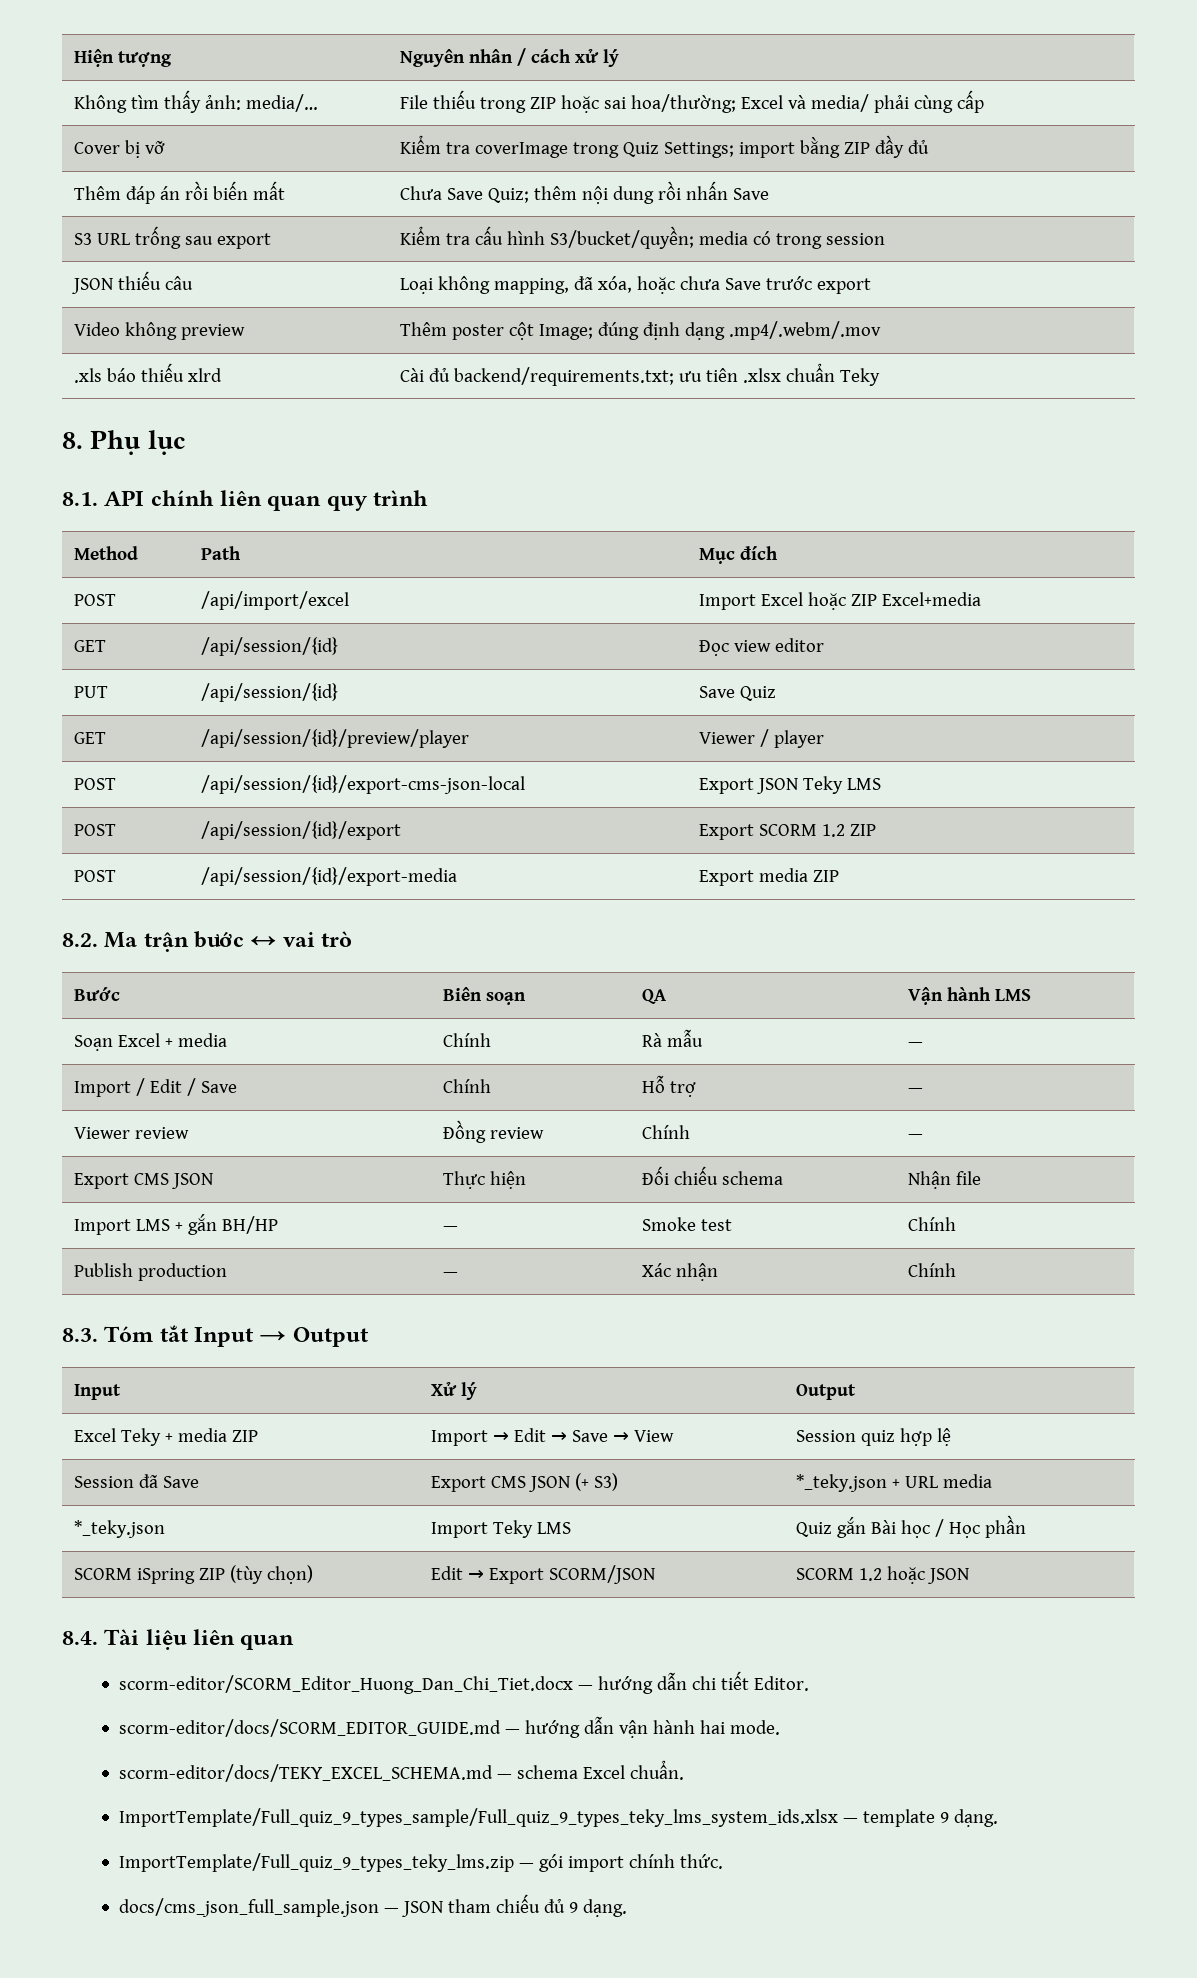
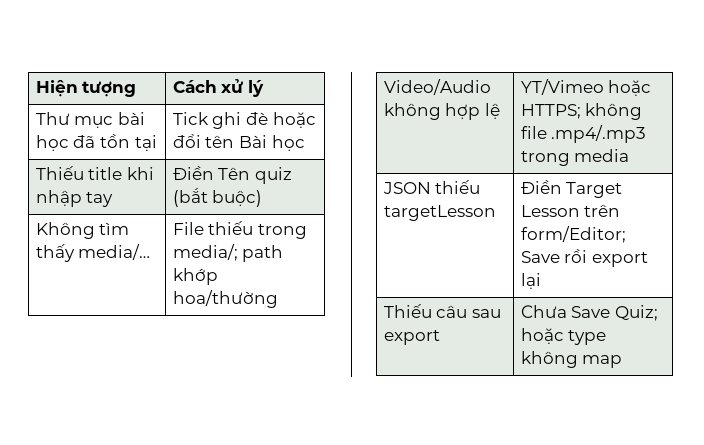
[400,48,620,67] Nguyên nhân / cách xử lý -> [172,79,265,97] [35,112,146,128] [35,134,157,151] [172,112,316,129] [172,134,305,151] [35,166,155,180] [35,190,114,207] [172,166,293,184] [172,188,263,207] Cách xử lý // Thư mục bài học đã tồn tại | Tick ghi đè hoặc đổi tên Bài học // Thiếu title khi nhập tay | Điền Tên quiz (bắt buộc)
[205,95,242,110] ảnh: -> (75, 253) none
[530,90,985,113] [74,140,166,158] [400,135,930,158] [74,181,286,204] [400,181,770,204] [74,226,272,249] [400,226,886,249] [72,271,194,294] [400,276,872,294] [74,322,246,340] [400,321,882,340] [74,363,223,383] [400,363,881,386] [62,430,186,455] [62,490,429,511] [74,546,139,560] [201,546,242,560] [699,546,779,564] [74,594,117,606] [201,591,350,610] [699,592,982,610] [74,640,107,652] [201,637,339,656] [699,638,825,656] [74,686,109,698] [201,683,339,702] [699,686,777,701] [74,732,107,744] [201,729,470,748] [699,729,825,748] [74,778,117,790] [201,775,526,794] [699,776,882,794] [74,824,117,836] [201,821,402,840] [699,824,877,840] [74,870,117,882] [201,867,458,886] [699,868,840,886] [62,931,353,952] [74,987,121,1001] [443,987,527,1005] [642,989,667,1004] [908,987,1032,1005] [74,1033,228,1051] [443,1033,492,1047] [642,1029,704,1047] [908,1042,924,1047] [74,1078,238,1097] [443,1079,492,1093] [642,1075,697,1097] [908,1088,924,1093] [74,1127,190,1139] [443,1120,545,1143] [642,1125,691,1139] [908,1134,924,1139] [74,1173,214,1189] [443,1171,527,1189] [642,1166,784,1185] [908,1171,982,1189] [74,1213,279,1235] [443,1226,459,1231] [642,1217,733,1231] [908,1217,957,1231] [74,1263,228,1281] [443,1272,459,1277] [642,1263,719,1281] [908,1263,957,1277] [62,1325,369,1347] [74,1384,122,1400] [431,1382,478,1400] [796,1384,857,1400] [74,1428,259,1446] [431,1428,675,1446] [796,1428,952,1446] [74,1474,200,1488] [431,1473,619,1492] [796,1474,993,1492] [74,1520,166,1538] [431,1520,572,1538] [796,1515,1027,1538] [74,1565,314,1584] [431,1565,656,1584] [796,1566,970,1584] [62,1629,295,1650] [118,1671,809,1694] [118,1716,780,1738] [118,1760,684,1782] [118,1808,998,1827] [118,1853,723,1872] [118,1894,627,1917] ZIP hoặc sai hoa/thường; Excel và media/ phải cùng cấp // Cover bị vỡ | Kiểm tra coverImage trong Quiz Settings; import bằng ZIP đầy đủ // Thêm đáp án rồi biến mất | Chưa Save Quiz; thêm nội dung rồi nhấn Save // S3 URL trống sau export | Kiểm tra cấu hình S3/bucket/quyền; media có trong session // JSON thiếu câu | Loại không mapping, đã xóa, hoặc chưa Save trước export // Video không preview | Thêm poster cột Image; đúng định dạng .mp4/.webm/.mov // .xls báo thiếu xlrd | Cài đủ backend/requirements.txt; ưu tiên .xlsx chuẩn Teky // 8. Phụ lục // 8.1. API chính liên quan quy trình // Method | Path | Mục đích // POST | /api/import/excel | Import Excel hoặc ZIP Excel+media // GET | /api/session/{id} | Đọc view editor // PUT | /api/session/{id} | Save Quiz // GET | /api/session/{id}/preview/player | Viewer / player // POST | /api/session/{id}/export-cms-json-local | Export JSON Teky LMS // POST | /api/session/{id}/export | Export SCORM 1.2 ZIP // POST | /api/session/{id}/export-media | Export media ZIP // 8.2. Ma trận bước ↔ vai trò // Bước | Biên soạn | QA | Vận hành LMS // Soạn Excel + media | Chính | Rà mẫu | — // Import / Edit / Save | Chính | Hỗ trợ | — // Viewer review | Đồng review | Chính | — // Export CMS JSON | Thực hiện | Đối chiếu schema | Nhận file // Import LMS + gắn BH/HP | — | Smoke test | Chính // Publish production | — | Xác nhận | Chính // 8.3. Tóm tắt Input → Output // Input | Xử lý | Output // Excel Teky + media ZIP | Import → Edit → Save → View | Session quiz hợp lệ // Session đã Save | Export CMS JSON (+ S3) | *_teky.json + URL media // *_teky.json | Import Teky LMS | Quiz gắn Bài học / Học phần // SCORM iSpring ZIP (tùy chọn) | Edit → Export SCORM/JSON | SCORM 1.2 hoặc JSON // 8.4. Tài liệu liên quan // scorm-editor/SCORM_Editor_Huong_Dan_Chi_Tiet.docx — hướng dẫn chi tiết Editor. // scorm-editor/docs/SCORM_EDITOR_GUIDE.md — hướng dẫn vận hành hai mode. // scorm-editor/docs/TEKY_EXCEL_SCHEMA.md — schema Excel chuẩn. // ImportTemplate/Full_quiz_9_types_sample/Full_quiz_9_types_teky_lms_system_ids.xlsx — template 9 dạng. // ImportTemplate/Full_quiz_9_types_teky_lms.zip — gói import chính thức. // docs/cms_json_full_sample.json — JSON tham chiếu đủ 9 dạng. -> [172,244,284,262] [172,268,218,285] [172,290,278,308] [383,79,491,95] [383,103,501,120] [520,79,652,96] [520,103,643,120] [520,125,647,143] [520,149,630,166] [382,180,481,194] [383,205,496,221] [520,180,623,198] [520,204,621,217] [520,226,626,243] [520,249,649,267] [520,273,541,289] [383,304,502,318] [383,330,440,345] [520,305,659,321] [520,328,607,345] [520,351,623,368] media/; path khớp hoa/thường // Video/Audio không hợp lệ | YT/Vimeo hoặc HTTPS; không file .mp4/.mp3 trong media // JSON thiếu targetLesson | Điền Target Lesson trên form/Editor; Save rồi export lại // Thiếu câu sau export | Chưa Save Quiz; hoặc type không map

